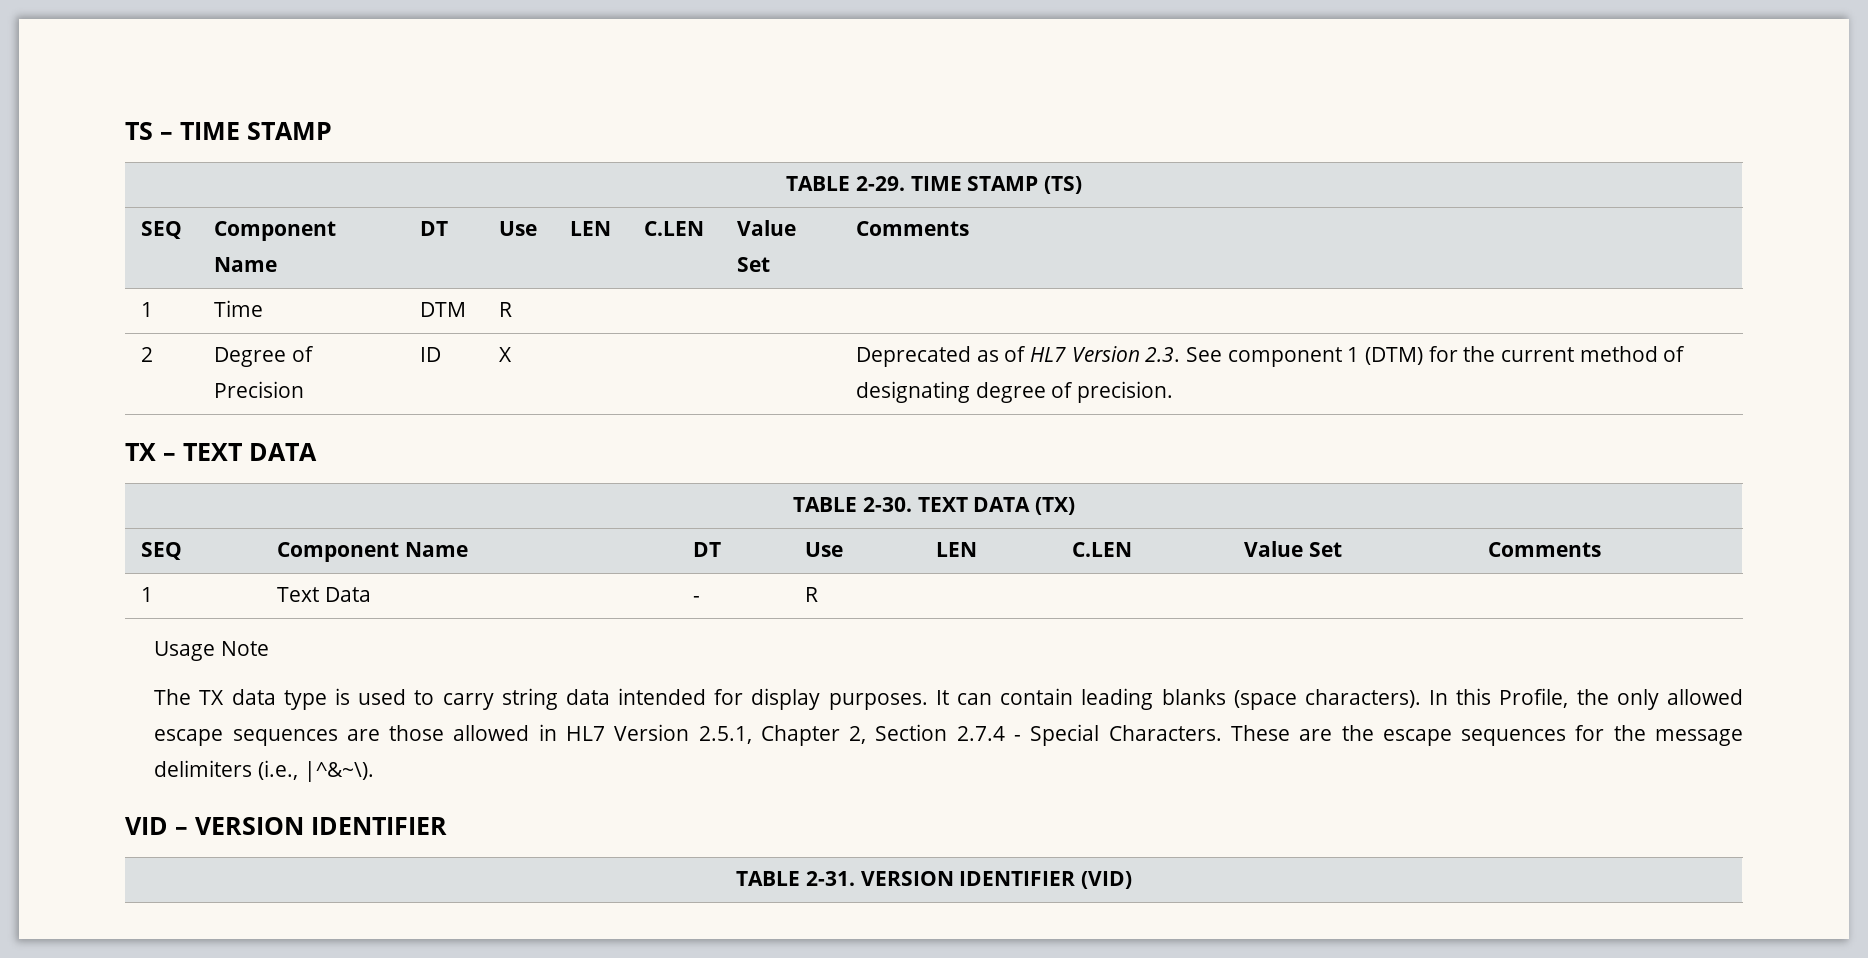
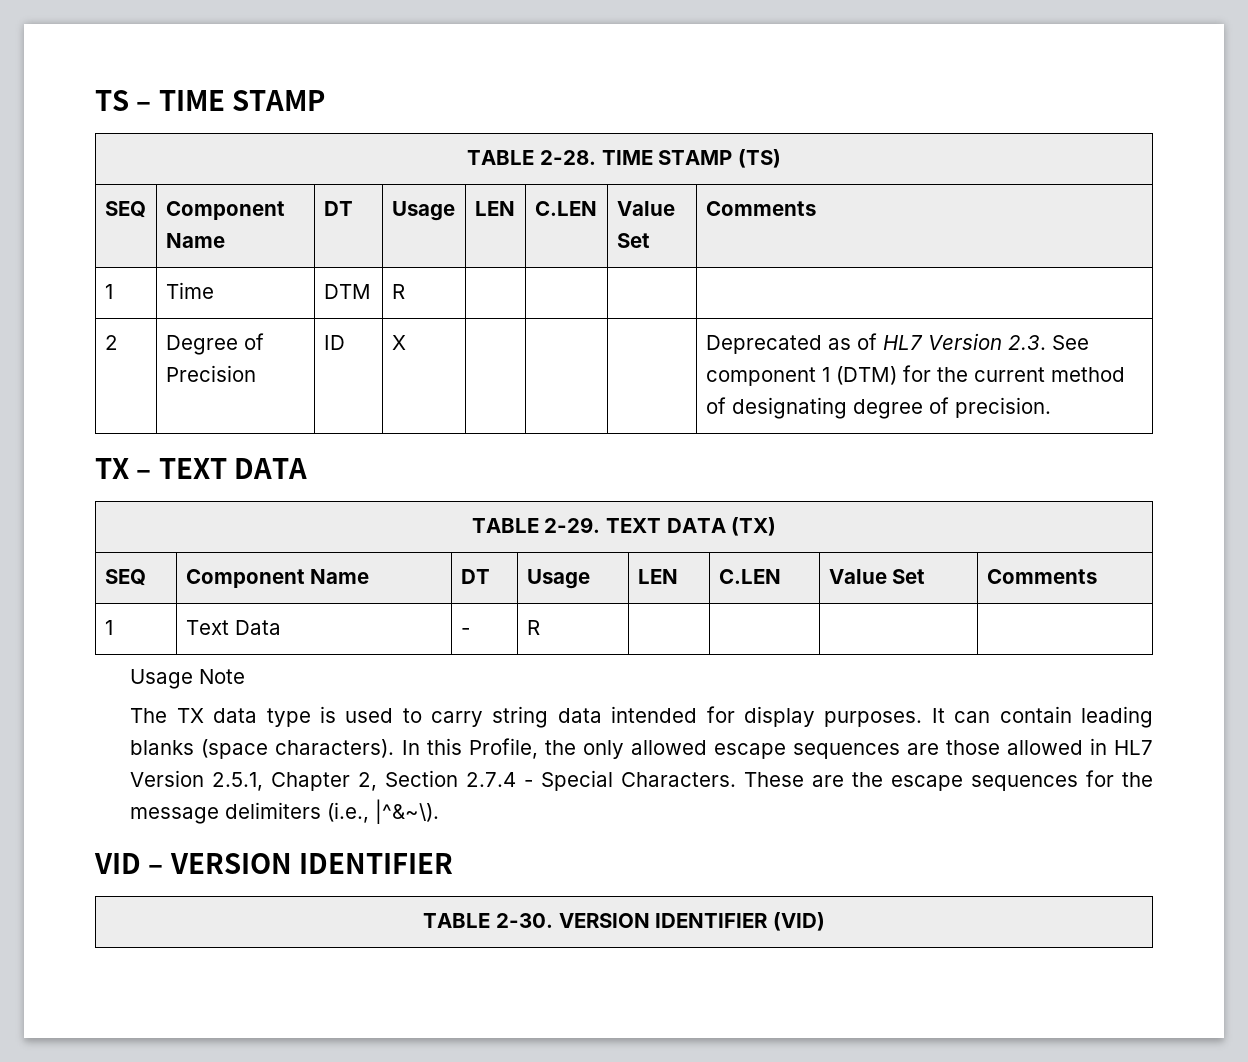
[855,176,905,191] 2-29. -> [539,150,596,165] 2-28.
[498,221,537,236] Use -> [391,201,455,221] Usage
[862,497,912,512] 2-30. -> [544,517,601,533] 2-29.
[804,542,843,557] Use -> [526,569,590,589] Usage
[805,871,855,886] 2-31. -> [495,913,553,928] 2-30.

